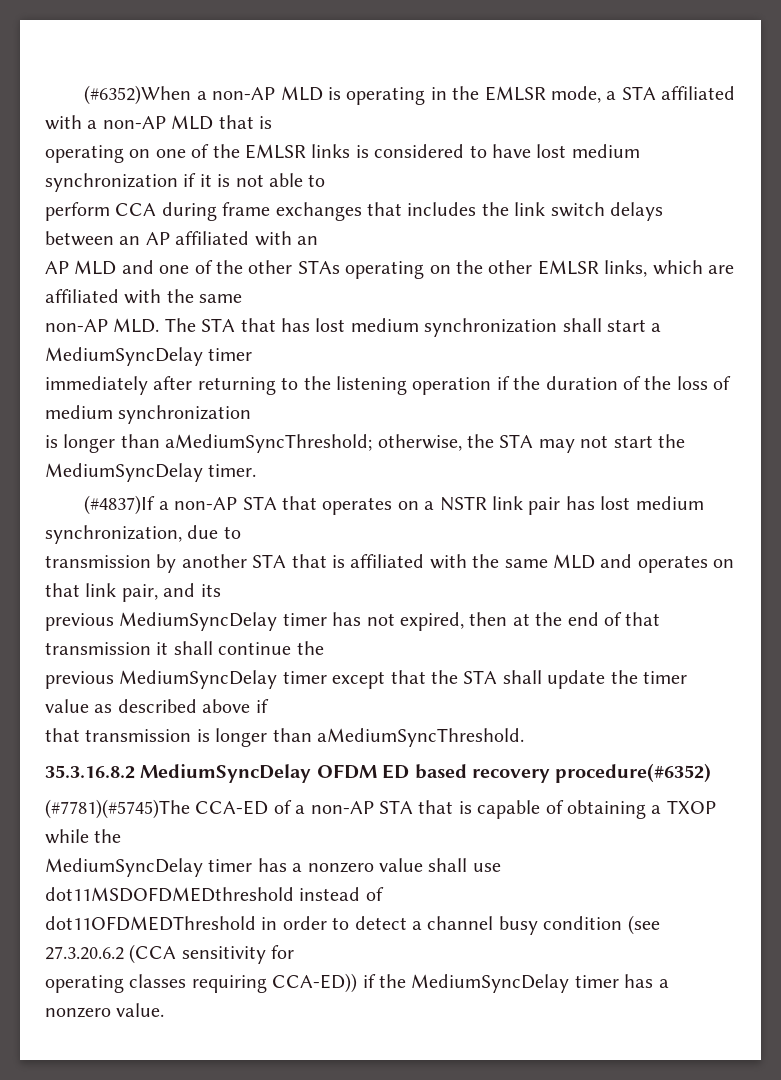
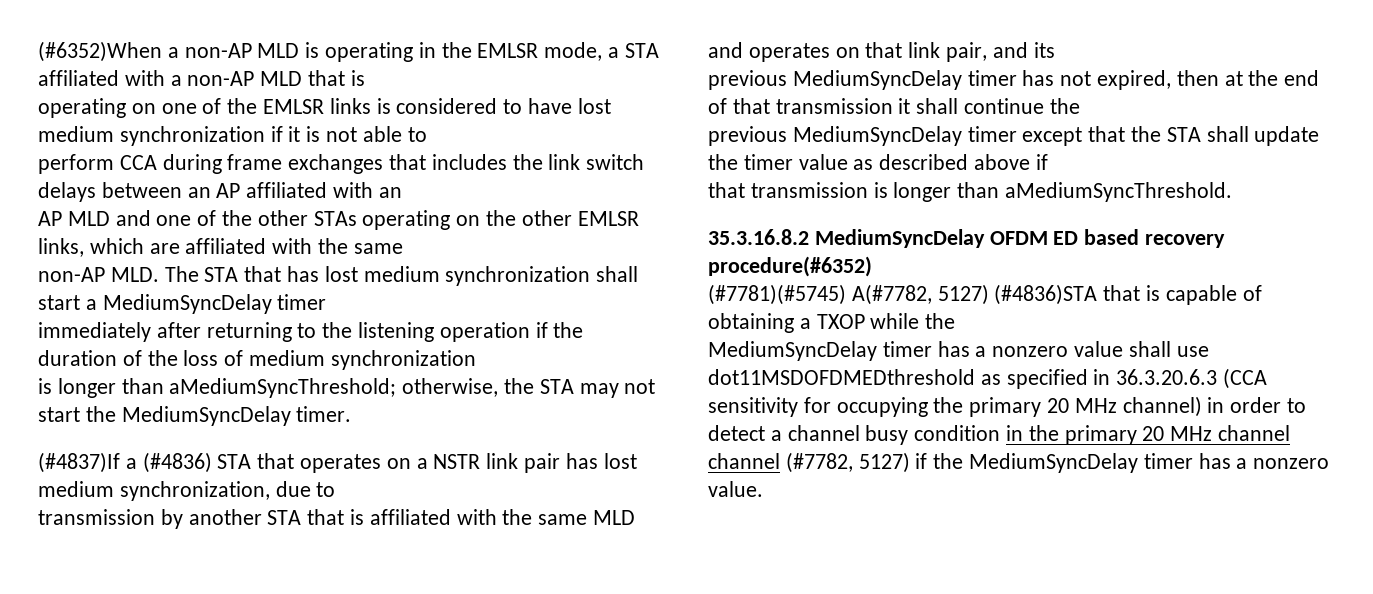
[174,497,238,510] non-AP -> [142,452,212,473] (#4836)
[45,799,413,819] (#7781)(#5745)The CCA-ED of a non-AP STA -> [708,284,1098,305] (#7781)(#5745) A(#7782, 5127) (#4836)STA
[299,887,384,901] [45,916,256,931] instead of // dot11OFDMEDThreshold -> [980,368,1268,389] [708,396,1202,417] as specified in 36.3.20.6.3 (CCA sensitivity for occupying the primary 20 MHz channel)
[627,915,660,935] [45,944,295,964] [45,973,358,993] (see 27.3.20.6.2 (CCA sensitivity for // operating classes requiring CCA-ED)) -> [1006,425,1291,445] [708,452,910,473] in the primary 20 MHz channel channel (#7782, 5127)

